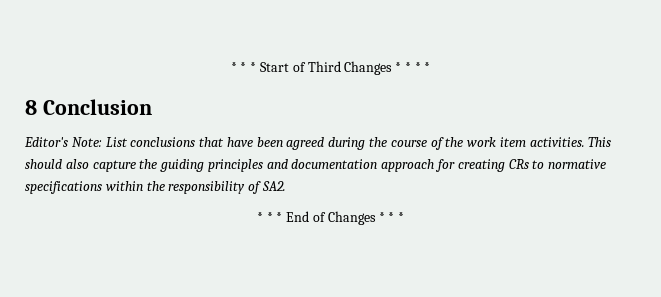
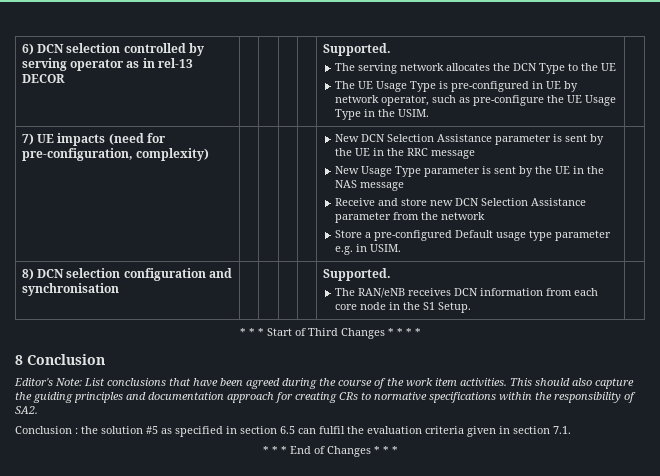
(230, 67) none -> [21,43,204,56] [21,58,193,71] [21,74,65,83] [322,43,391,56] [335,63,617,74] [335,81,579,92] [335,95,617,106] [335,109,430,120] [21,133,166,146] [21,148,210,161] [335,134,605,145] [335,148,476,159] [335,166,605,177] [335,180,405,191] [335,198,587,206] [335,212,486,223] [335,230,612,241] [335,244,402,255] [21,268,232,281] [21,283,119,296] [322,268,391,281] [335,288,599,298] [335,302,472,313] 6) DCN selection controlled by serving operator as in rel-13 DECOR | | | | | Supported. // The serving network allocates the DCN Type to the UE // The UE Usage Type is pre-configured in UE by network operator, such as pre-configure the UE Usage Type in the USIM. | // 7) UE impacts (need for pre-configuration, complexity) | | | | | New DCN Selection Assistance parameter is sent by the UE in the RRC message // New Usage Type parameter is sent by the UE in the NAS message // Receive and store new DCN Selection Assistance parameter from the network // Store a pre-configured Default usage type parameter e.g. in USIM. | // 8) DCN selection configuration and synchronisation | | | | | Supported. // The RAN/eNB receives DCN information from each core node in the S1 Setup. | //
(286, 186) none -> [15,426,571,437] // Conclusion : the solution #5 as specified in section 6.5 can fulfil the evaluation criteria given in section 7.1.

